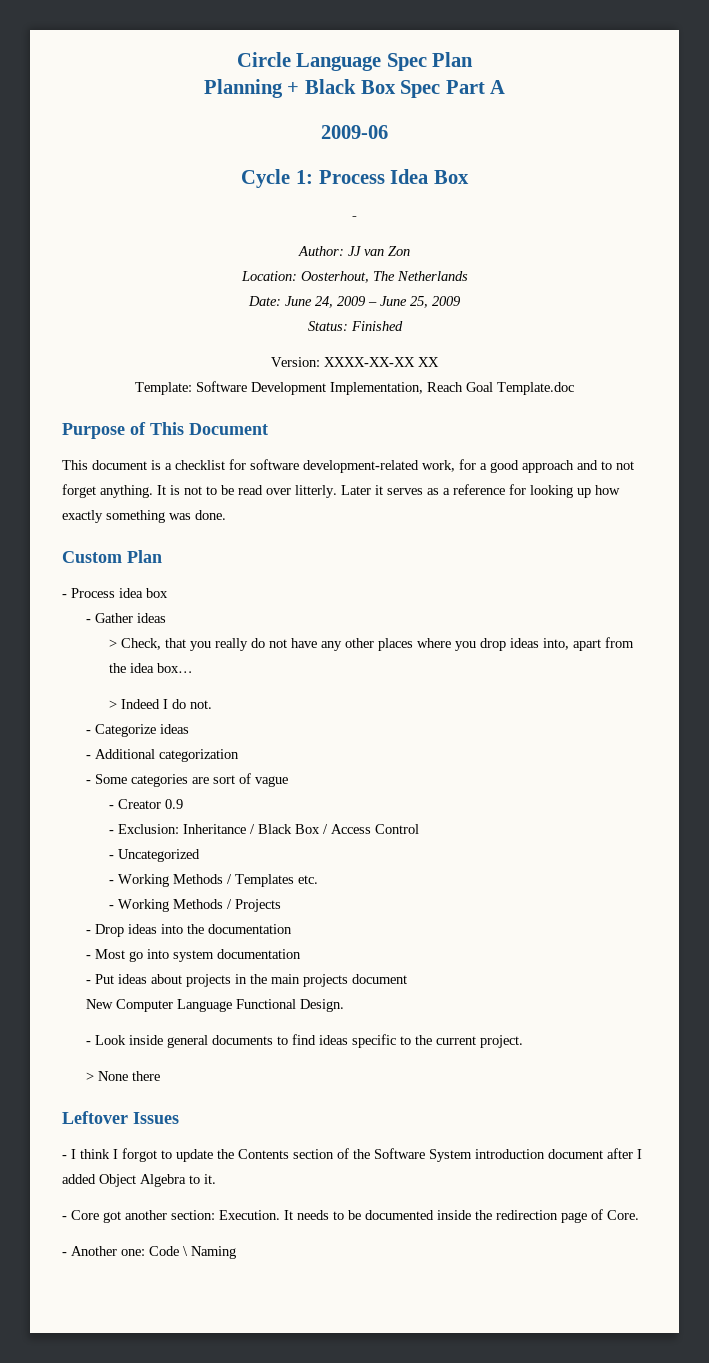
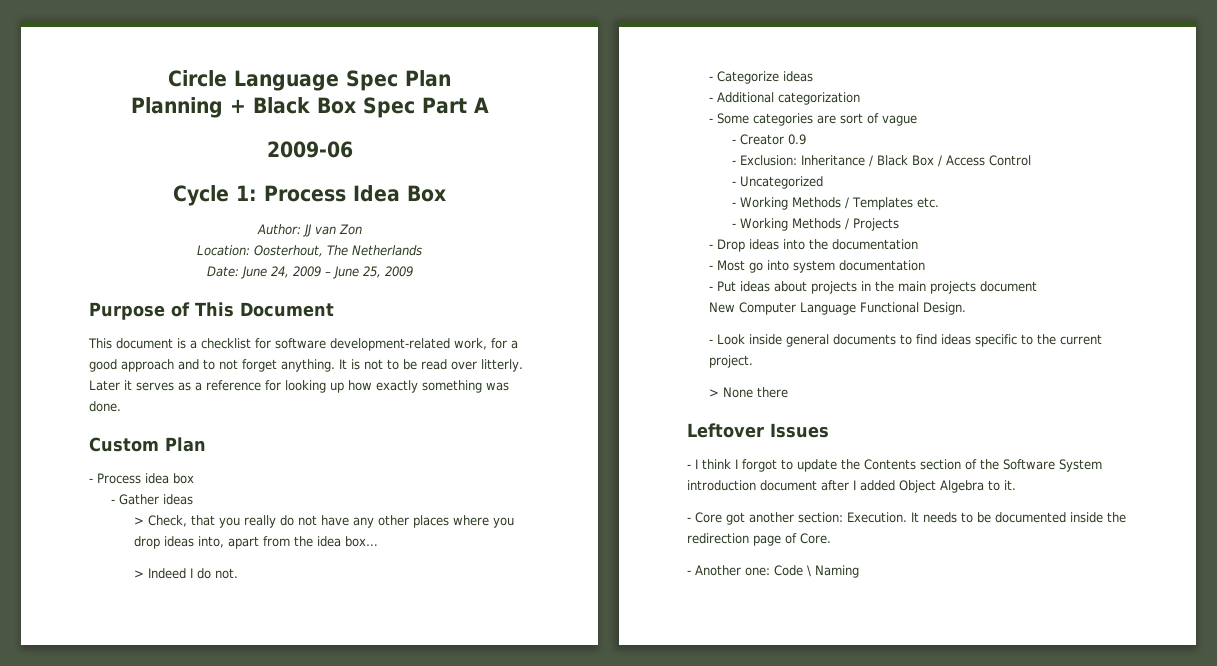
[352,216,357,220] // - -> (446, 193) none
[307,321,403,331] [271,357,439,367] [135,381,574,395] // Status: Finished // Version: XXXX-XX-XX XX // Template: Software Development Implementation, Reach Goal Template.doc -> (413, 271) none

